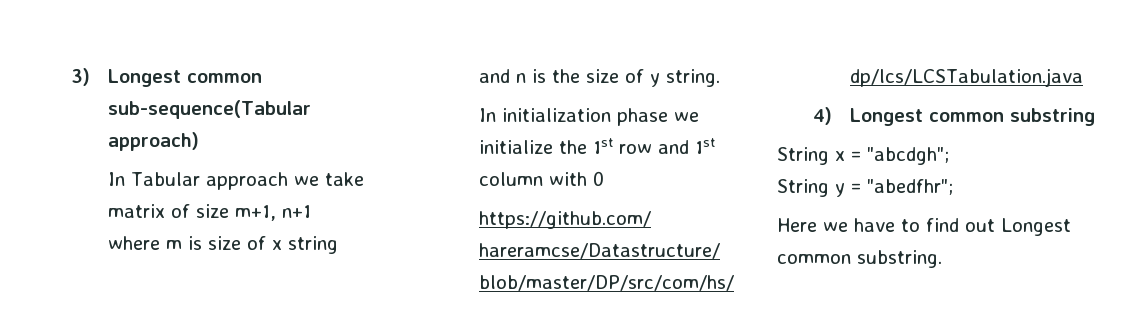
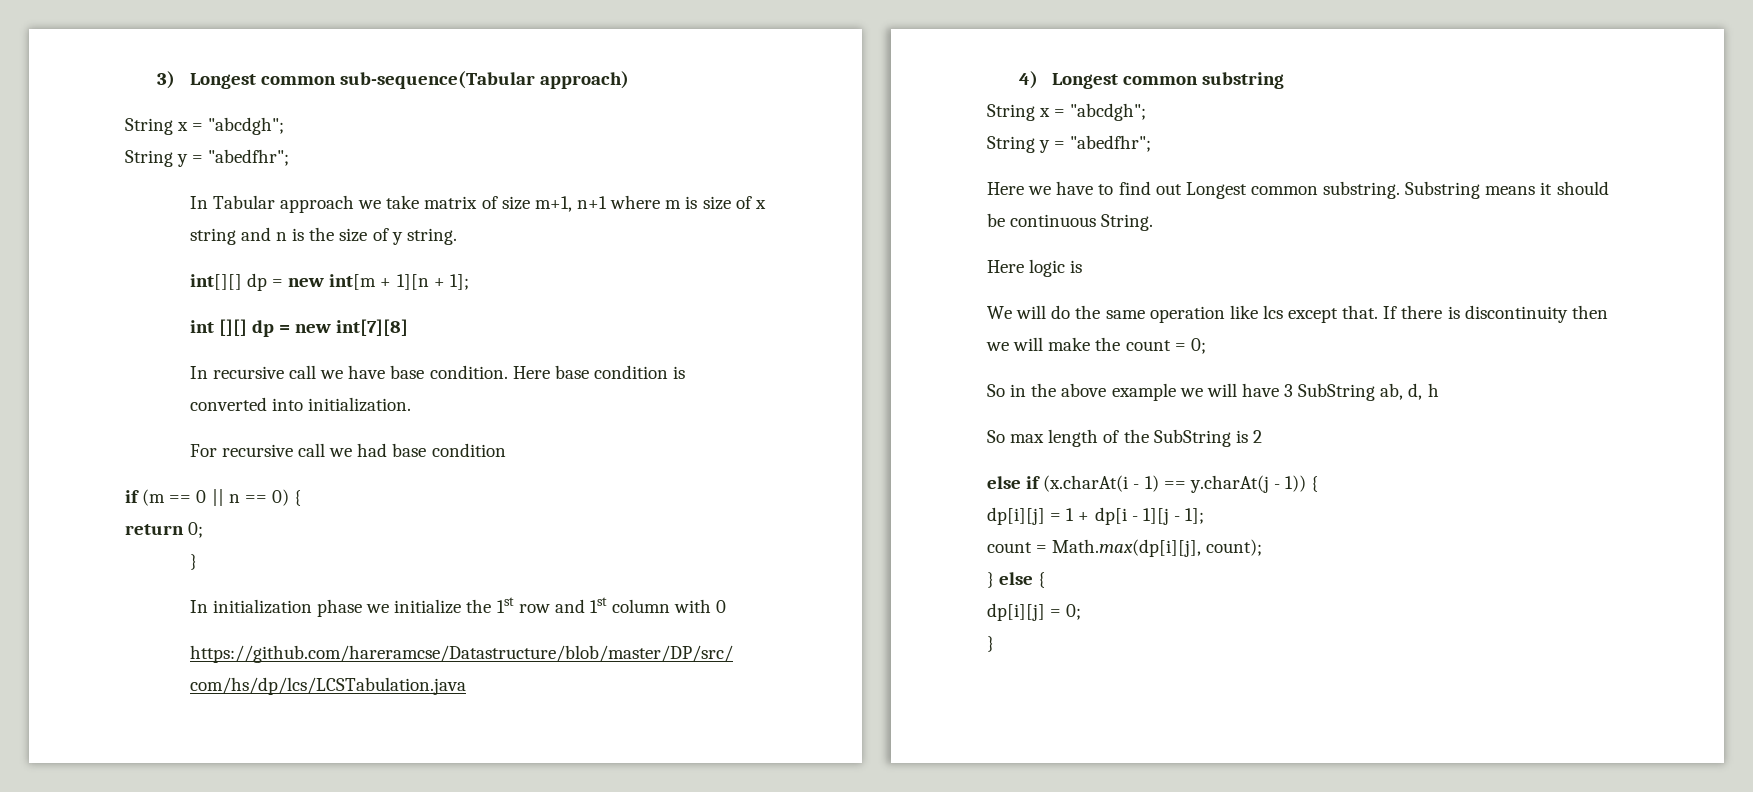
(199, 141) none -> [125,117,285,135] [125,149,290,167] // String x = "abcdgh"; // String y = "abedfhr";
(720, 78) none -> [189,273,469,291] [189,319,409,337] [189,365,686,379] [189,397,412,412] [189,443,506,457] [125,489,302,506] [125,522,204,538] [189,554,197,570] // int[][] dp = new int[m + 1][n + 1]; // int [][] dp = new int[7][8] // In recursive call we have base condition. Here base condition is converted into initialization. // For recursive call we had base condition // if (m == 0 || n == 0) { // return 0; // }
(942, 259) none -> [1405,181,1609,199] [987,213,1154,231] [987,259,1083,277] [987,305,1608,323] [986,337,1206,354] [987,383,1439,401] [987,429,1262,447] [987,475,1319,493] [987,507,1205,525] [987,539,1263,557] [987,572,1046,588] [987,603,1082,621] [987,636,994,652] Substring means it should be continuous String. // Here logic is // We will do the same operation like lcs except that. If there is discontinuity then we will make the count = 0; // So in the above example we will have 3 SubString ab, d, h // So max length of the SubString is 2 // else if (x.charAt(i - 1) == y.charAt(j - 1)) { // dp[i][j] = 1 + dp[i - 1][j - 1]; // count = Math.max(dp[i][j], count); // } else { // dp[i][j] = 0; // }

